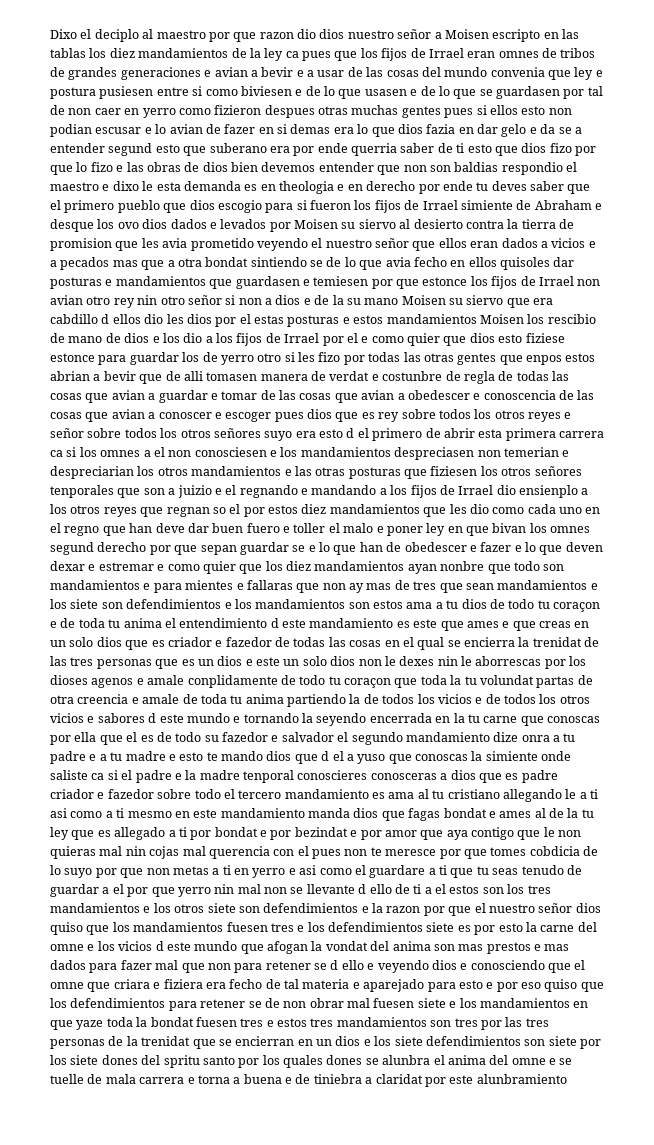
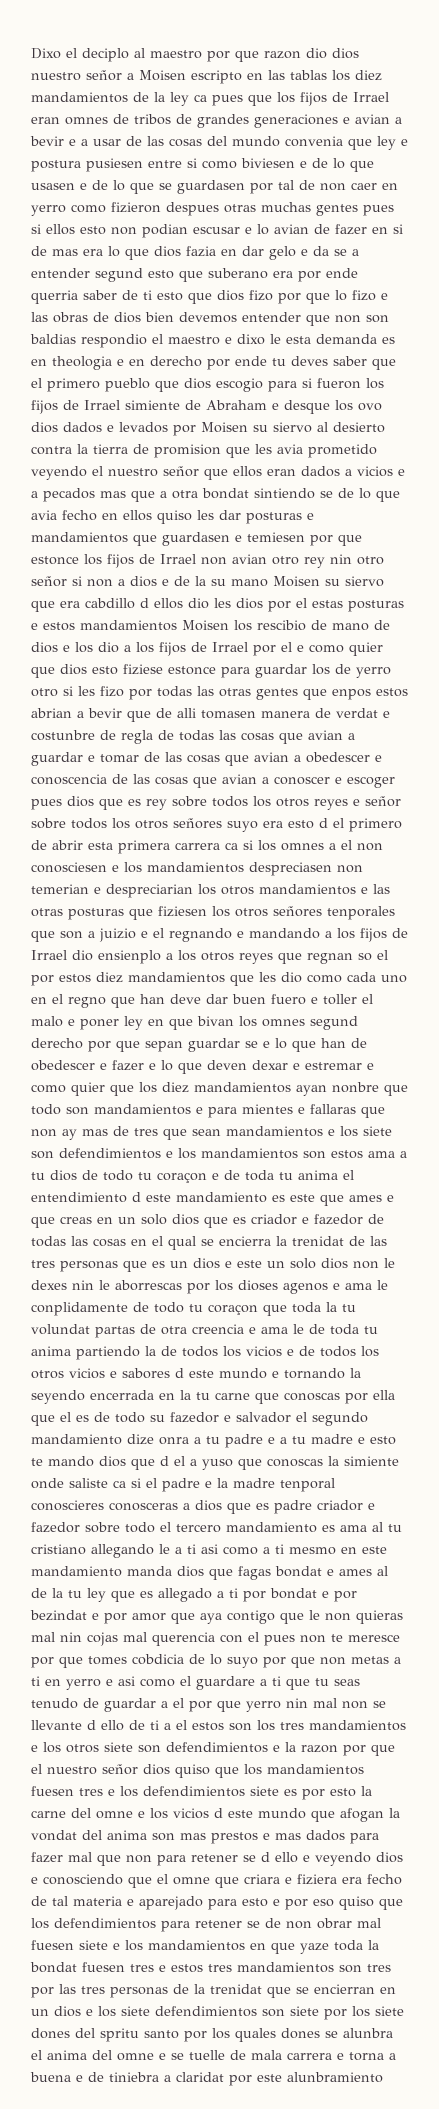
[290,124,331,134] demas -> [31,246,78,256] de mas
[500,257,550,270] quisoles -> [157,510,214,524] quiso les
[147,675,185,685] amale -> [345,1280,388,1290] ama le
[142,694,180,704] amale -> [261,1324,304,1334] ama le

